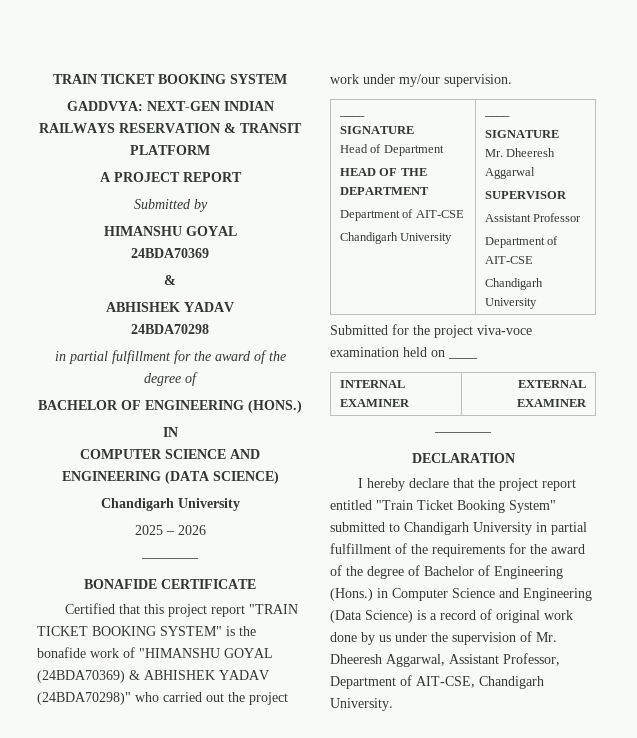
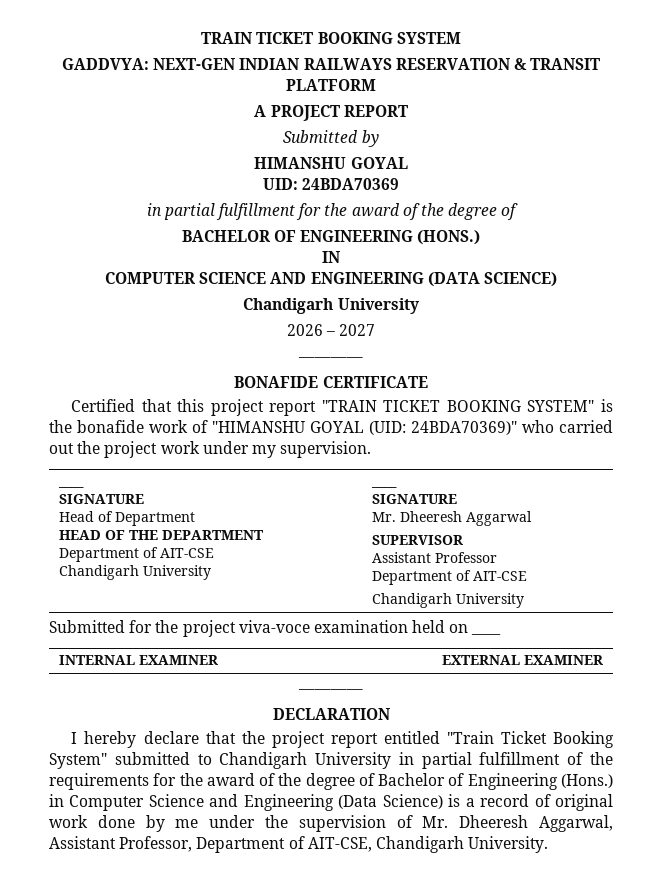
(237, 231) none -> [262,178,298,190] UID:
[164,275,176,285] [106,302,234,312] [131,324,209,334] // & // ABHISHEK YADAV // 24BDA70298 -> (400, 184) none
[134,525,206,535] 2025 – 2026 -> [286,324,376,336] 2026 – 2027
[37,670,269,683] [37,692,131,705] (24BDA70369) & ABHISHEK YADAV (24BDA70298)" -> [369,421,517,435] (UID: 24BDA70369)"
[399,74,440,87] my/our -> [251,445,276,458] my
[379,635,391,642] us -> [175,819,199,828] me

